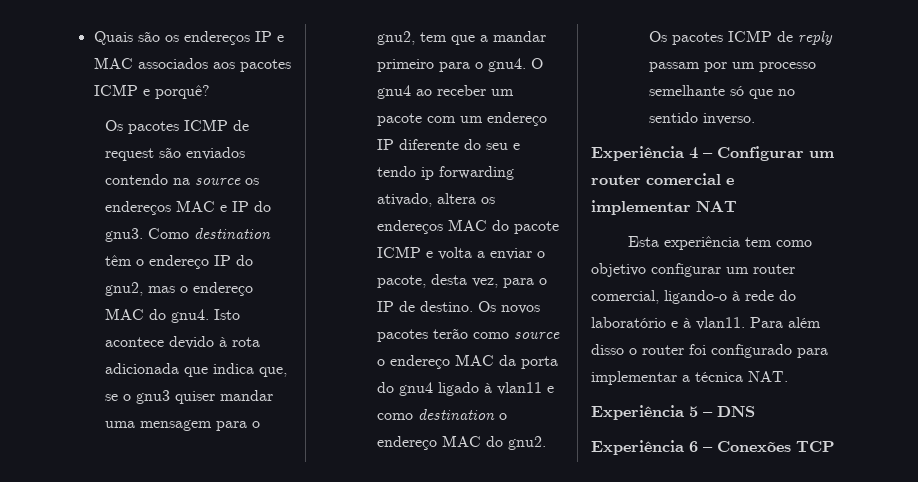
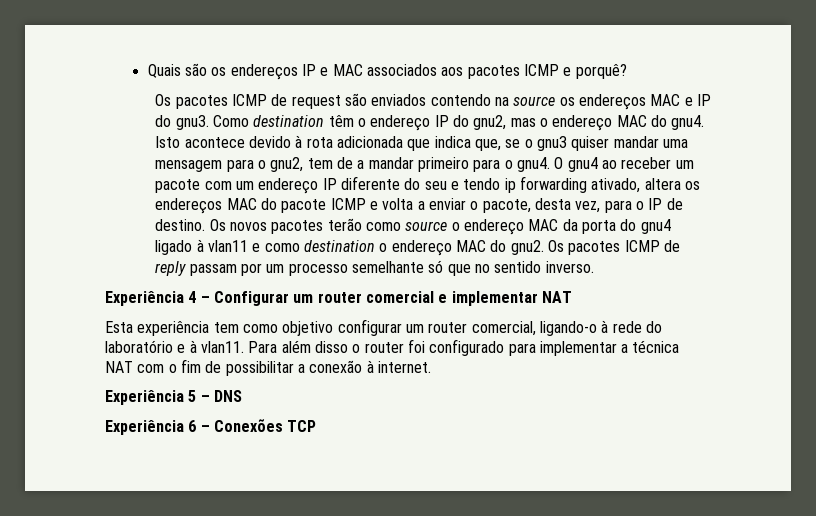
[451,35,476,45] que -> [336,157,353,169] de
[748,371,788,382] NAT. -> [105,359,431,376] NAT com o fim de possibilitar a conexão à internet.

